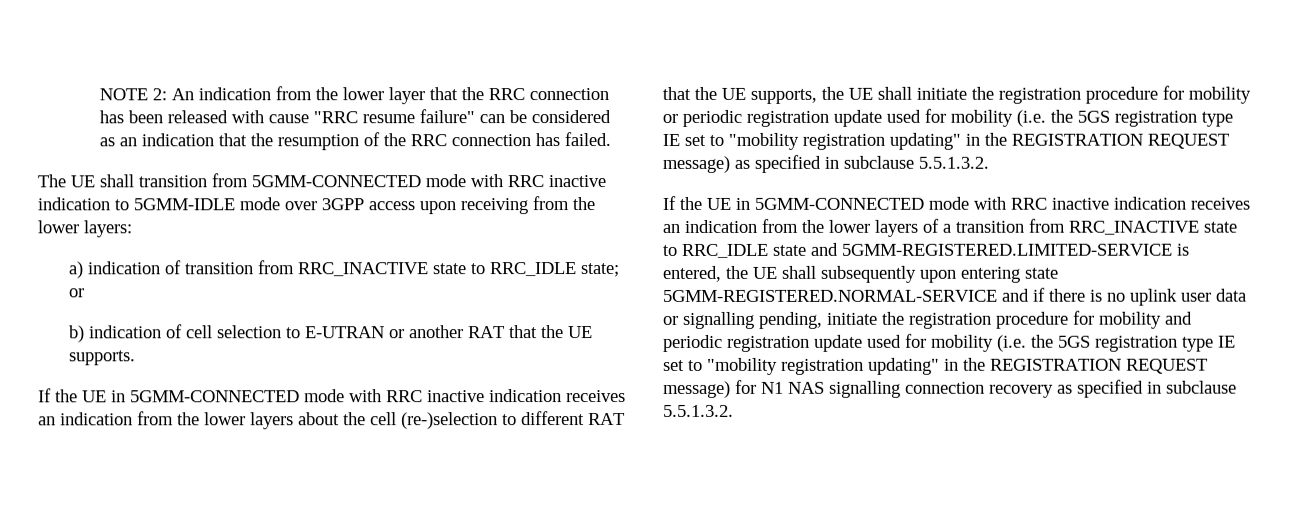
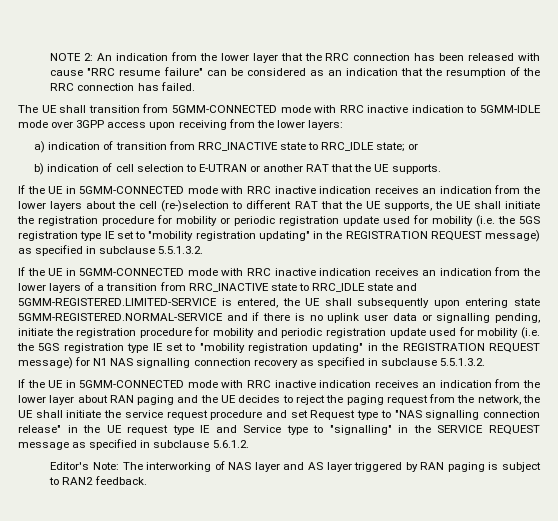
(734, 410) none -> [18,379,540,388] [18,394,540,405] [18,410,540,420] [18,425,540,435] [18,439,249,450] [50,461,542,472] [49,476,147,485] // If the UE in 5GMM-CONNECTED mode with RRC inactive indication receives an indication from the lower layer about RAN paging and the UE decides to reject the paging request from the network, the UE shall initiate the service request procedure and set Request type to "NAS signalling connection release" in the UE request type IE and Service type to "signalling" in the SERVICE REQUEST message as specified in subclause 5.6.1.2. // Editor's Note: The interworking of NAS layer and AS layer triggered by RAN paging is subject to RAN2 feedback.

